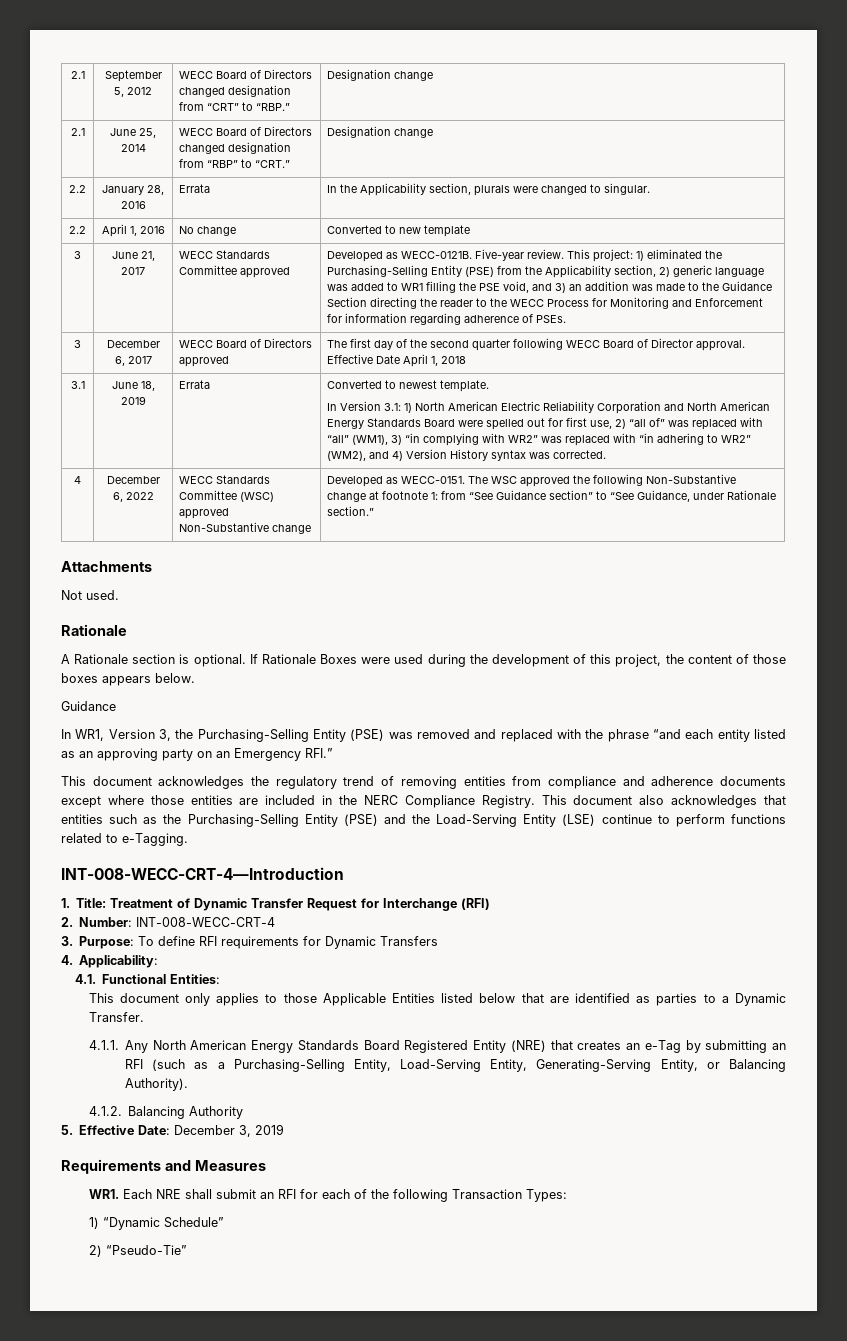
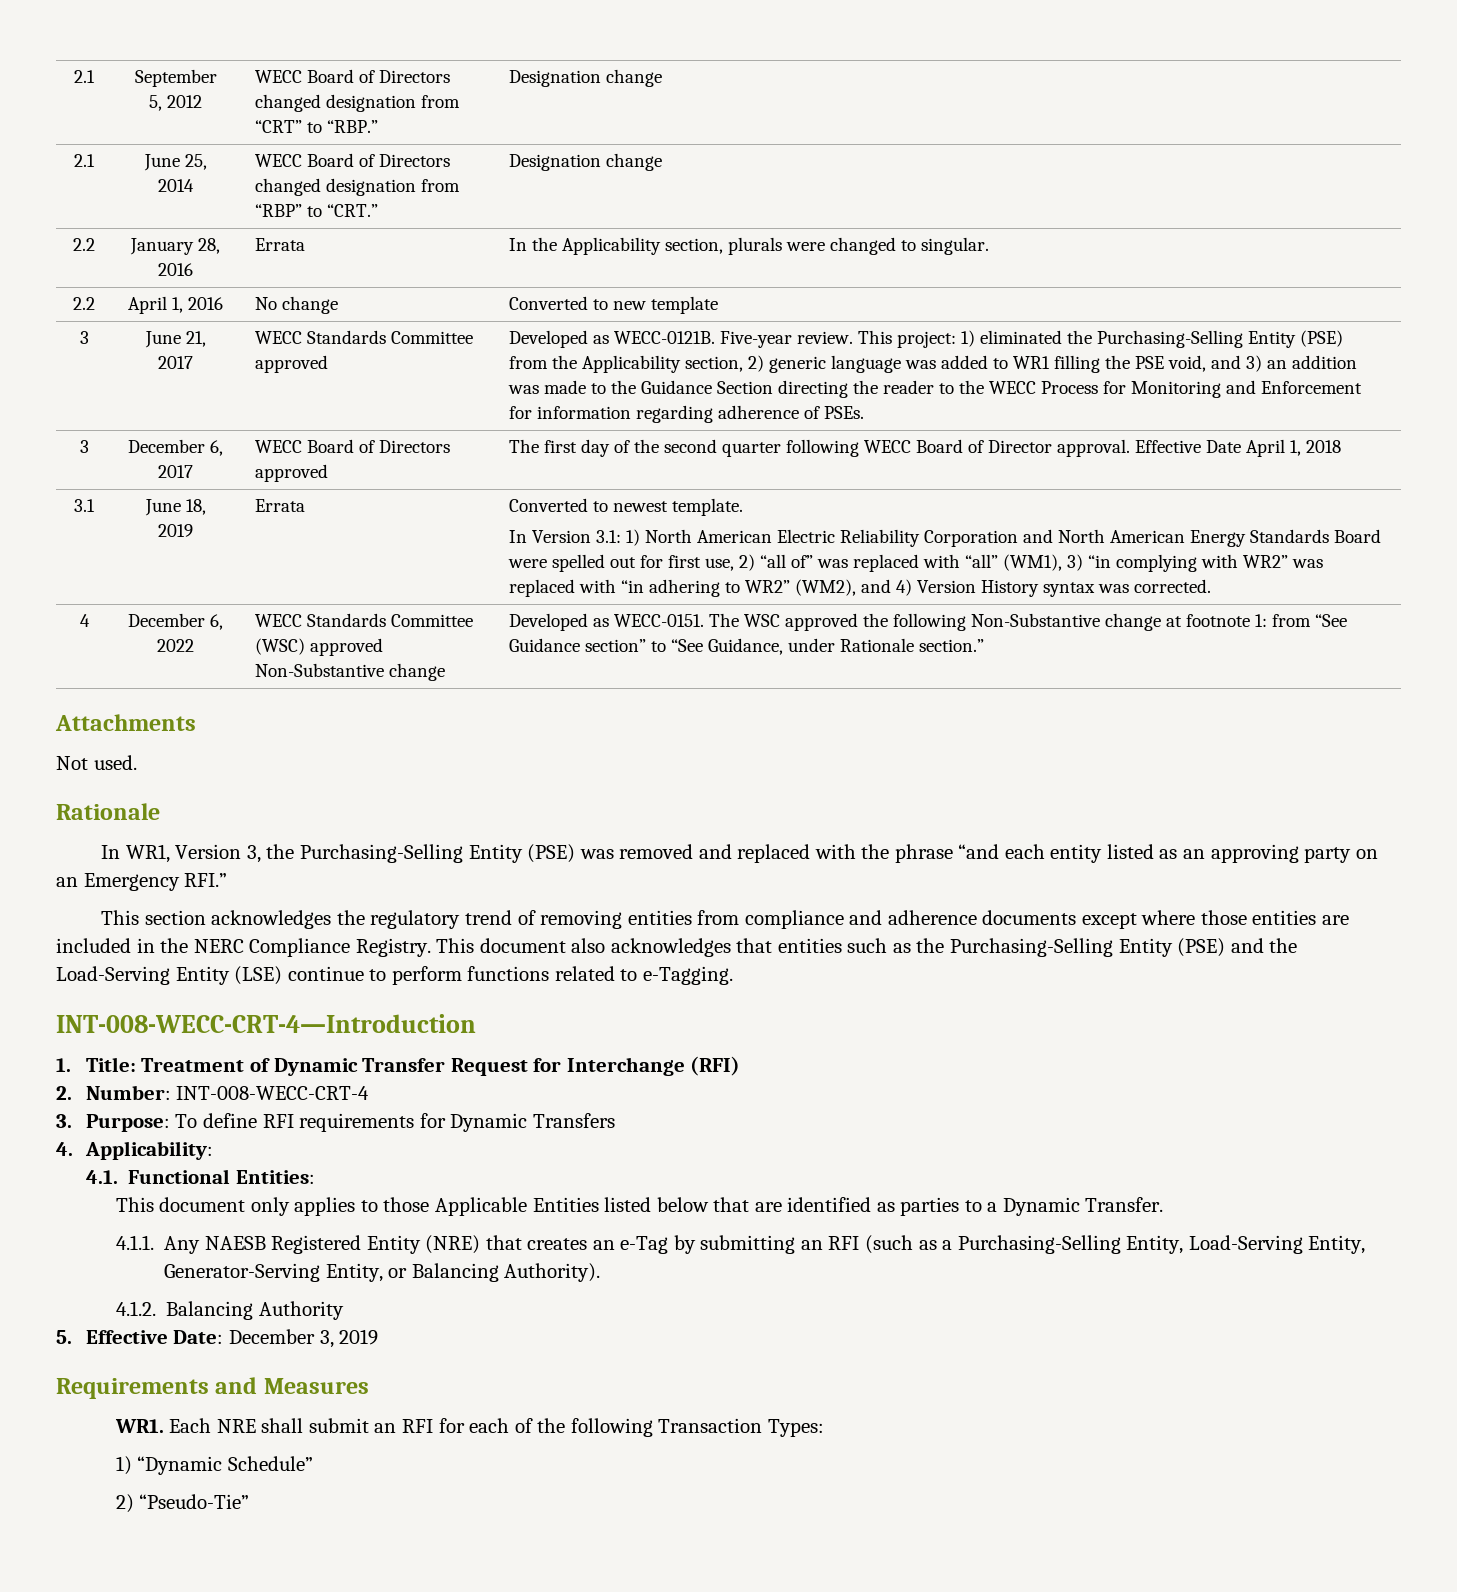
[61,654,786,667] [61,673,195,686] [61,701,116,711] // A Rationale section is optional. If Rationale Boxes were used during the development of this project, the content of those boxes appears below. // Guidance -> (160, 811) none
[92,776,152,786] document -> [144,910,206,925] section
[152,1040,400,1053] North American Energy Standards Board -> [204,1236,266,1250] NAESB
[536,1059,652,1072] Generating-Serving -> [164,1263,321,1282] Generator-Serving

